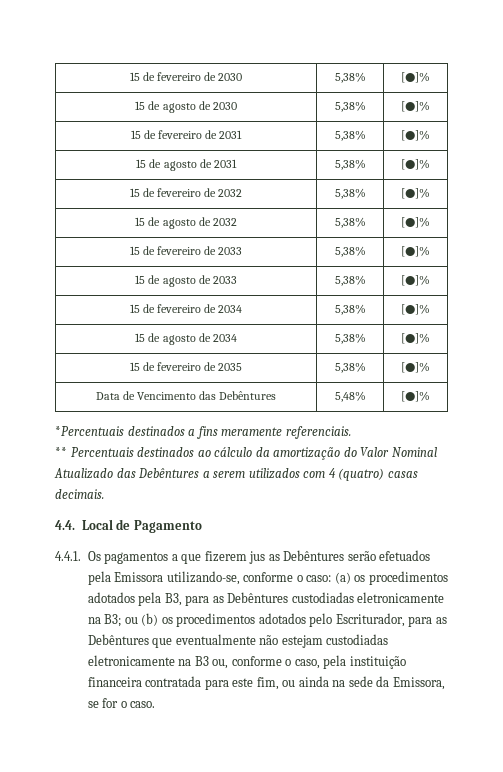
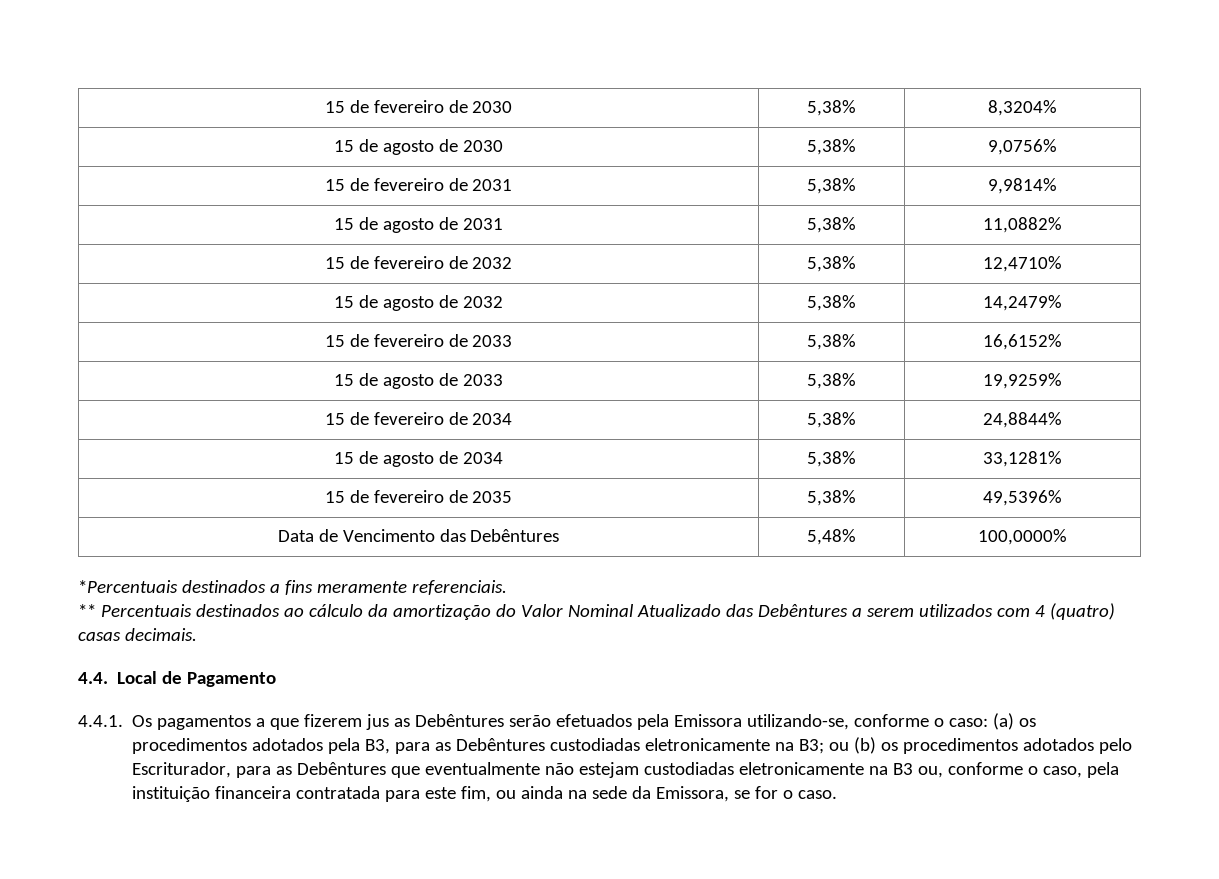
[401,72,430,83] [●]% -> [988,100,1057,116] 8,3204%
[401,101,430,112] [●]% -> [988,139,1057,155] 9,0756%
[401,130,430,141] [●]% -> [988,178,1057,194] 9,9814%
[401,159,430,170] [●]% -> [983,217,1062,233] 11,0882%
[401,188,430,199] [●]% -> [983,256,1062,272] 12,4710%
[401,217,430,228] [●]% -> [983,295,1062,311] 14,2479%
[401,246,430,257] [●]% -> [983,334,1062,350] 16,6152%
[401,275,430,286] [●]% -> [983,373,1062,389] 19,9259%
[401,304,430,315] [●]% -> [983,412,1062,428] 24,8844%
[401,333,430,344] [●]% -> [983,451,1062,467] 33,1281%
[401,362,430,373] [●]% -> [983,490,1062,506] 49,5396%
[401,391,430,402] [●]% -> [978,529,1067,545] 100,0000%

